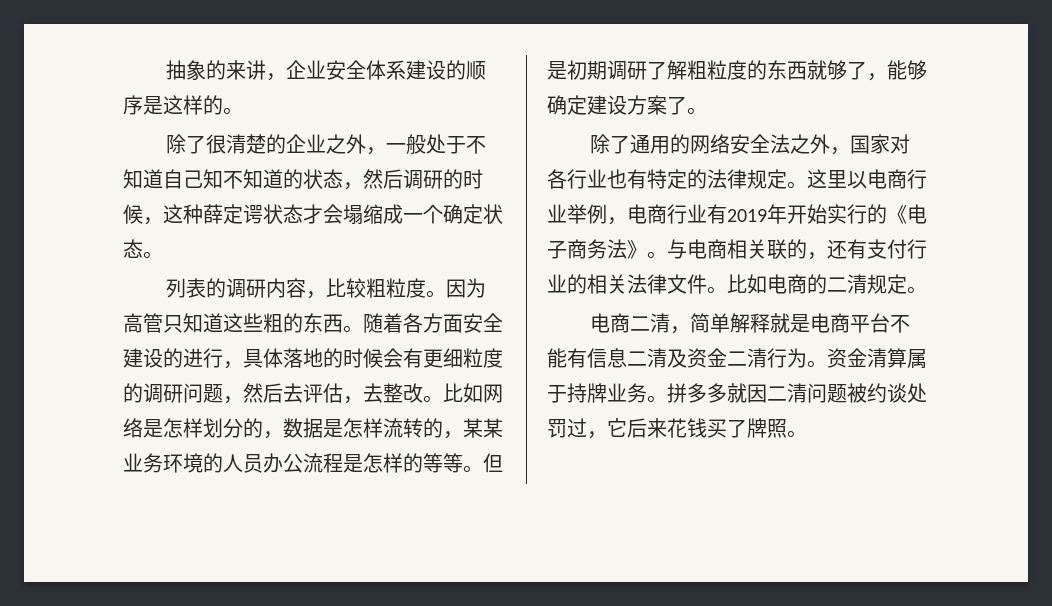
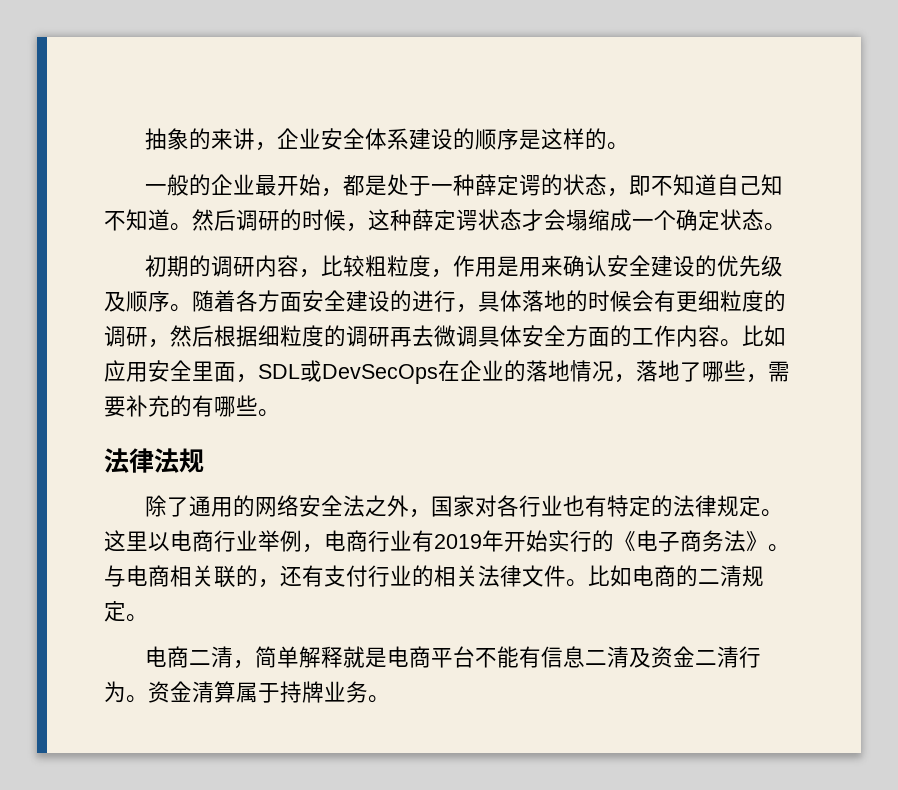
[166,134,467,155] 除了很清楚的企业之外，一般处于 -> [145,174,652,197] 一般的企业最开始，都是处于一种薛定谔的状态，即
[283,169,363,190] 的状态， -> [170,223,192,231] 。
[166,278,207,298] 列表 -> [145,255,190,277] 初期
[426,278,487,298] [123,313,343,333] 。因为高管只知道这些粗的东西 -> [431,255,784,278] [104,291,170,312] ，作用是用来确认安全建设的优先级及顺序
[183,383,503,404] [123,418,503,439] [123,453,503,473] [547,60,927,81] [547,95,707,115] 问题，然后去评估，去整改。比如网络是怎样划分的，数据是怎样流转的，某某业务环境的人员办公流程是怎样的等等。但是初期调研了解粗粒度的东西就够了，能够确定建设方案了。 -> [148,325,786,348] [104,360,790,384] [104,395,280,417] [104,448,204,473] ，然后根据细粒度的调研再去微调具体安全方面的工作内容。比如应用安全里面，SDL或DevSecOps在企业的落地情况，落地了哪些，需要补充的有哪些。 // 法律法规
[667,383,927,403] [547,418,807,439] 拼多多就因二清问题被约谈处罚过，它后来花钱买了牌照。 -> (390, 699) none

